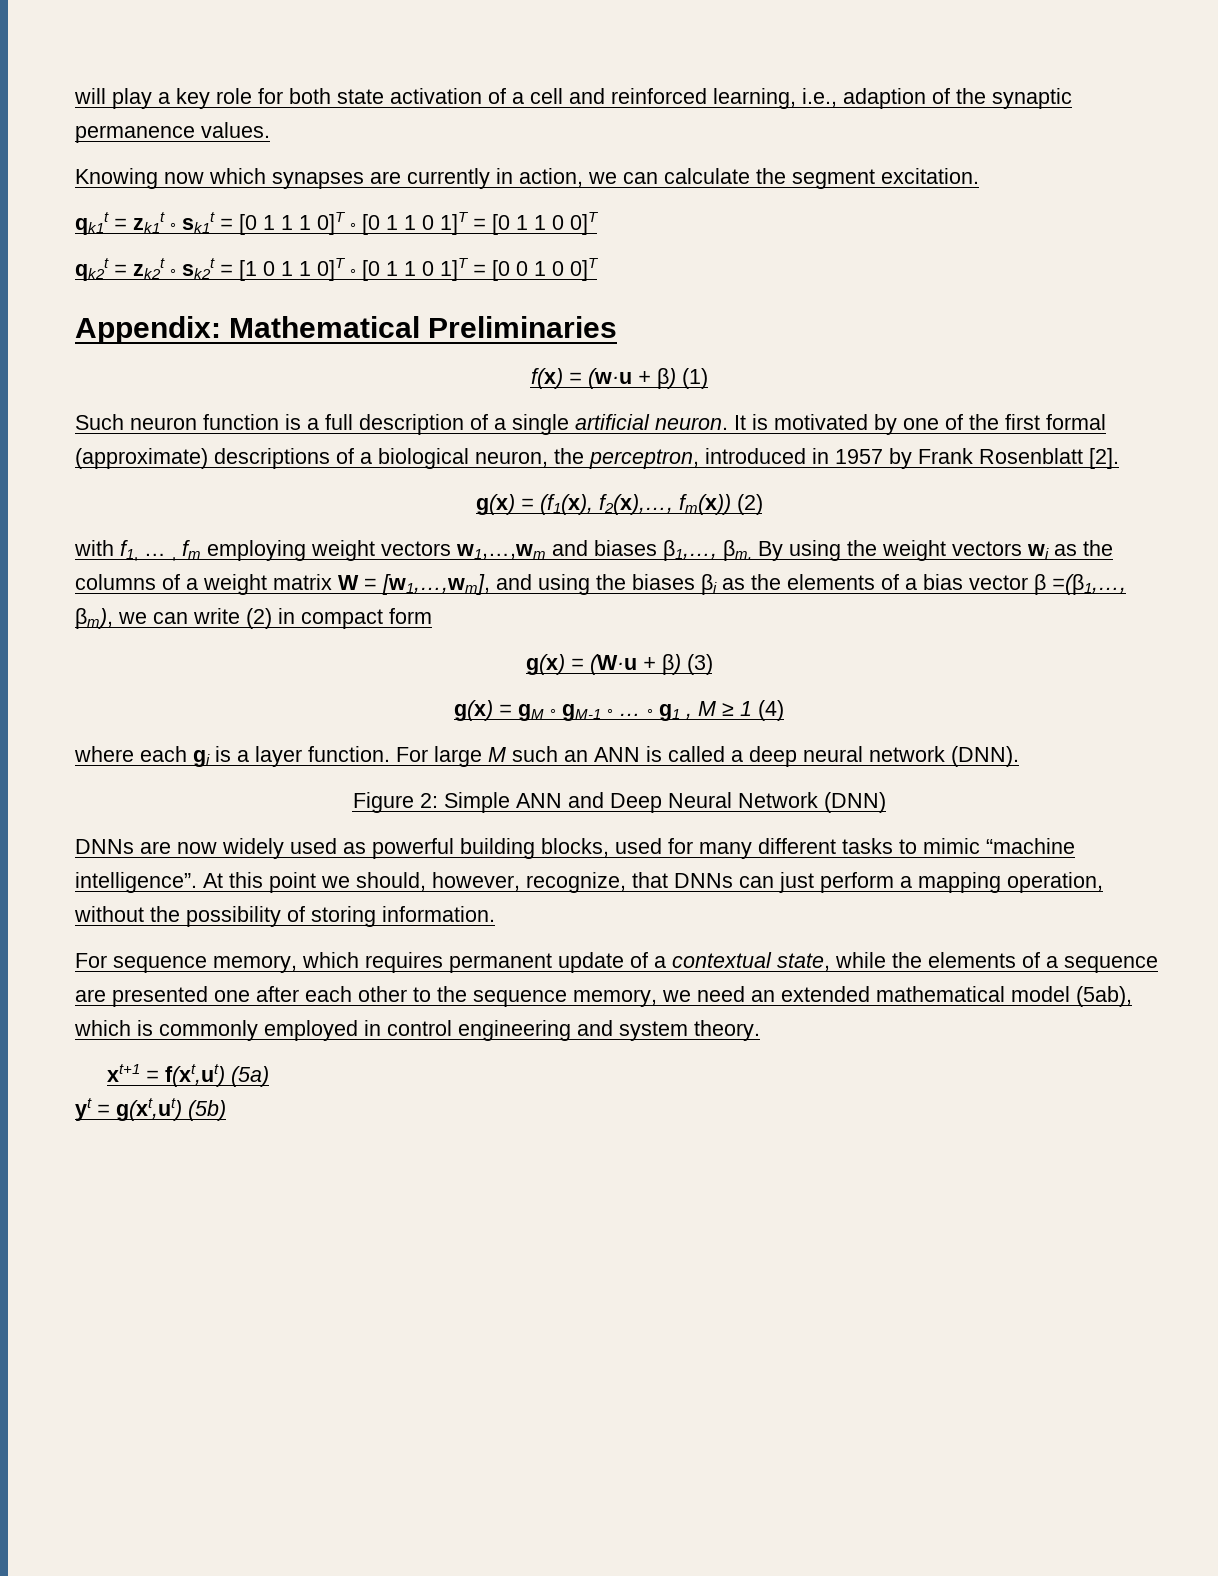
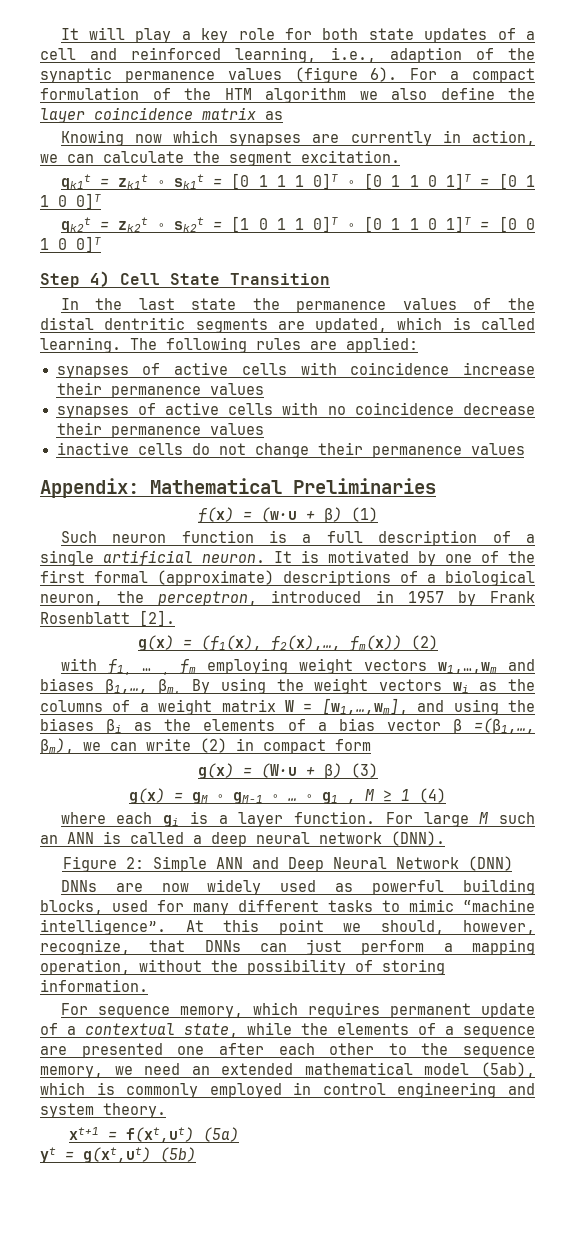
(74, 96) none -> [60,28,79,40] It
[390,88,482,104] activation -> [424,28,488,43] updates
[201,122,270,138] values. -> [227,67,535,83] [40,87,535,103] [40,107,283,123] values (figure 6). For a compact formulation of the HTM algorithm we also define the layer coincidence matrix as
(599, 269) none -> [40,271,330,288] [60,298,535,313] [40,317,535,333] [40,337,418,353] [56,362,535,378] [56,382,264,398] [56,402,535,418] [56,422,264,438] [56,442,525,458] // Step 4) Cell State Transition // In the last state the permanence values of the distal dentritic segments are updated, which is called learning. The following rules are applied: // synapses of active cells with coincidence increase their permanence values // synapses of active cells with no coincidence decrease their permanence values // inactive cells do not change their permanence values

